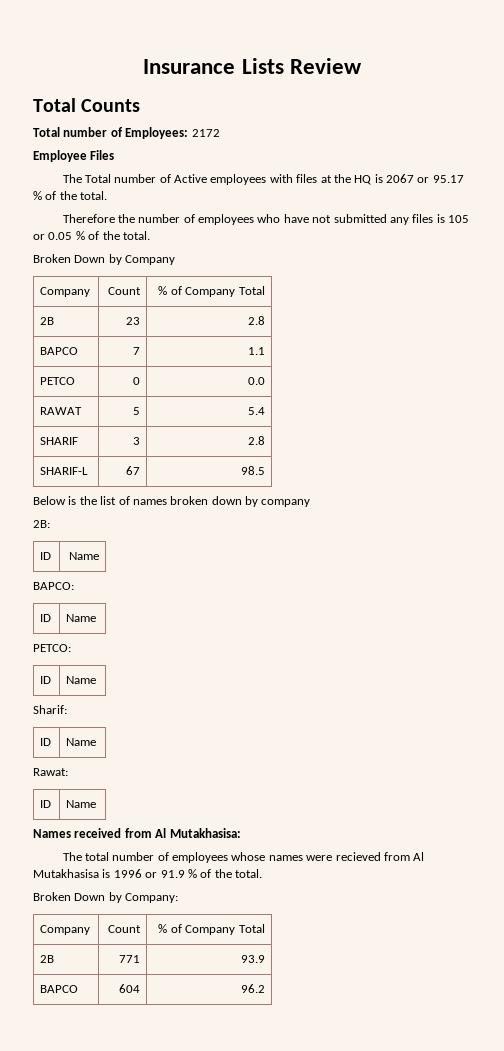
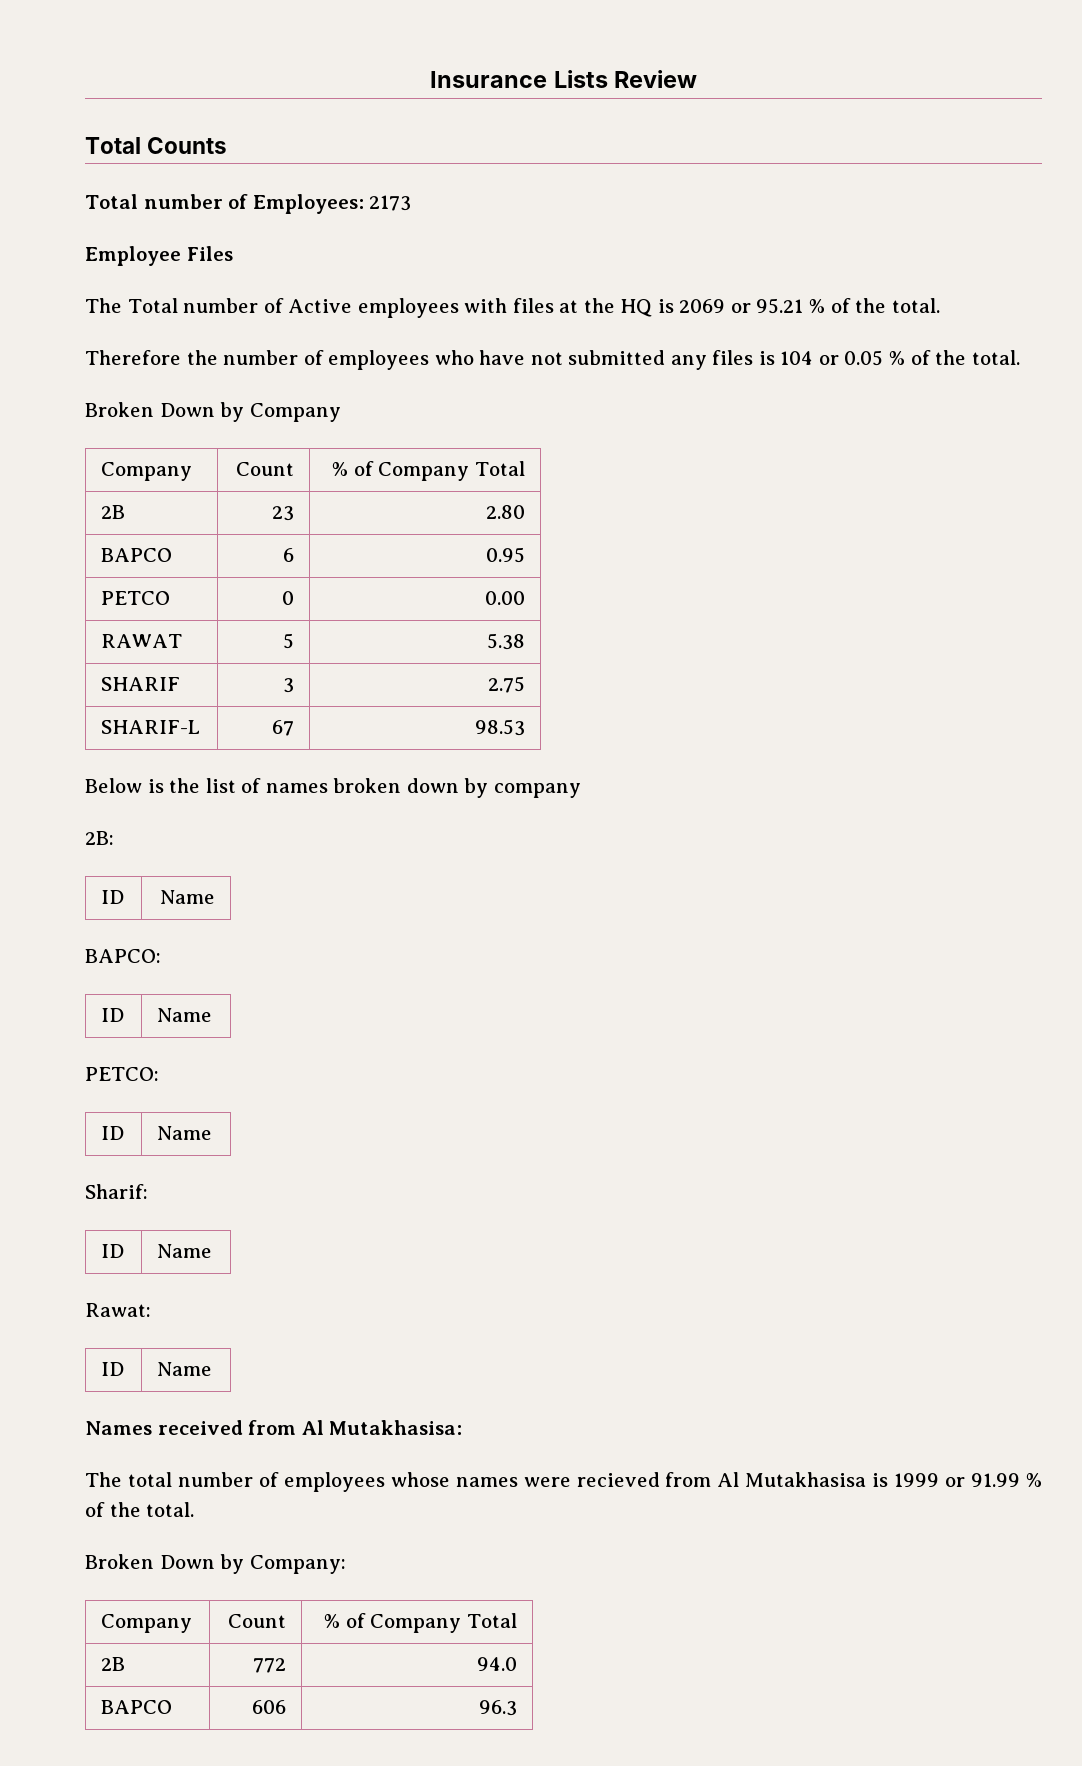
[191,129,220,137] 2172 -> [369,195,412,211] 2173
[386,174,464,183] 2067 or 95.17 -> [679,298,804,314] 2069 or 95.21
[448,215,470,223] 105 -> [780,351,814,365] 104
[247,316,265,325] [40,347,79,355] [132,347,140,355] [247,347,265,355] 2.8 // BAPCO | 7 | 1.1 -> [485,505,525,519] [101,548,173,562] [282,548,294,562] [485,547,525,563] 2.80 // BAPCO | 6 | 0.95
[247,377,265,385] 0.0 -> [484,591,525,605] 0.00
[247,407,265,415] 5.4 -> [486,633,525,650] 5.38
[247,436,265,445] 2.8 -> [487,676,525,693] 2.75
[240,466,265,475] 98.5 -> [474,719,525,736] 98.53
[113,869,185,878] 1996 or 91.9 -> [894,1473,1021,1487] 1999 or 91.99
[118,955,140,963] [240,955,265,963] [40,985,79,993] [118,984,140,993] [240,984,265,993] 771 | 93.9 // BAPCO | 604 | 96.2 -> [252,1658,286,1673] [476,1657,517,1671] [101,1700,173,1714] [251,1700,286,1714] [478,1700,517,1716] 772 | 94.0 // BAPCO | 606 | 96.3

